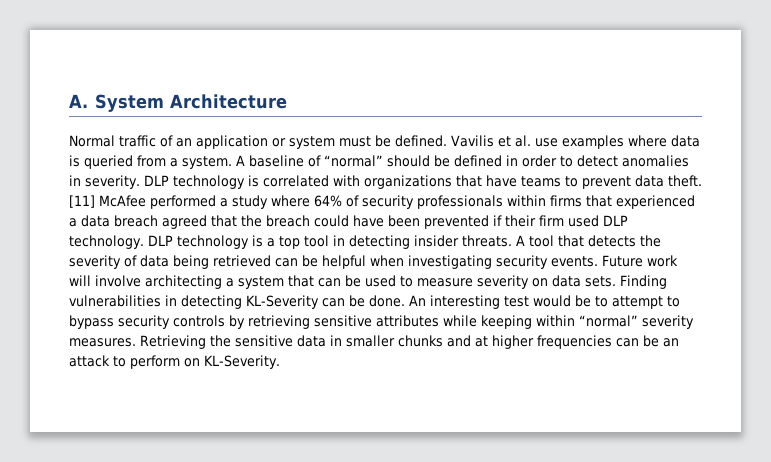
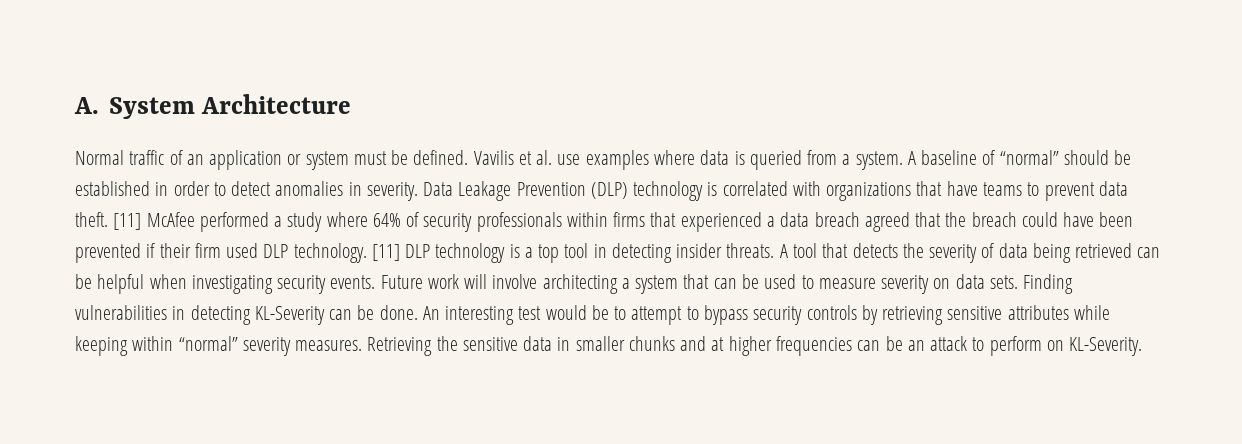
[454,155,502,167] defined -> [75,181,150,196] established
[143,175,169,186] DLP -> [423,181,628,201] Data Leakage Prevention (DLP)
(144, 242) none -> [371,244,400,261] [11]

